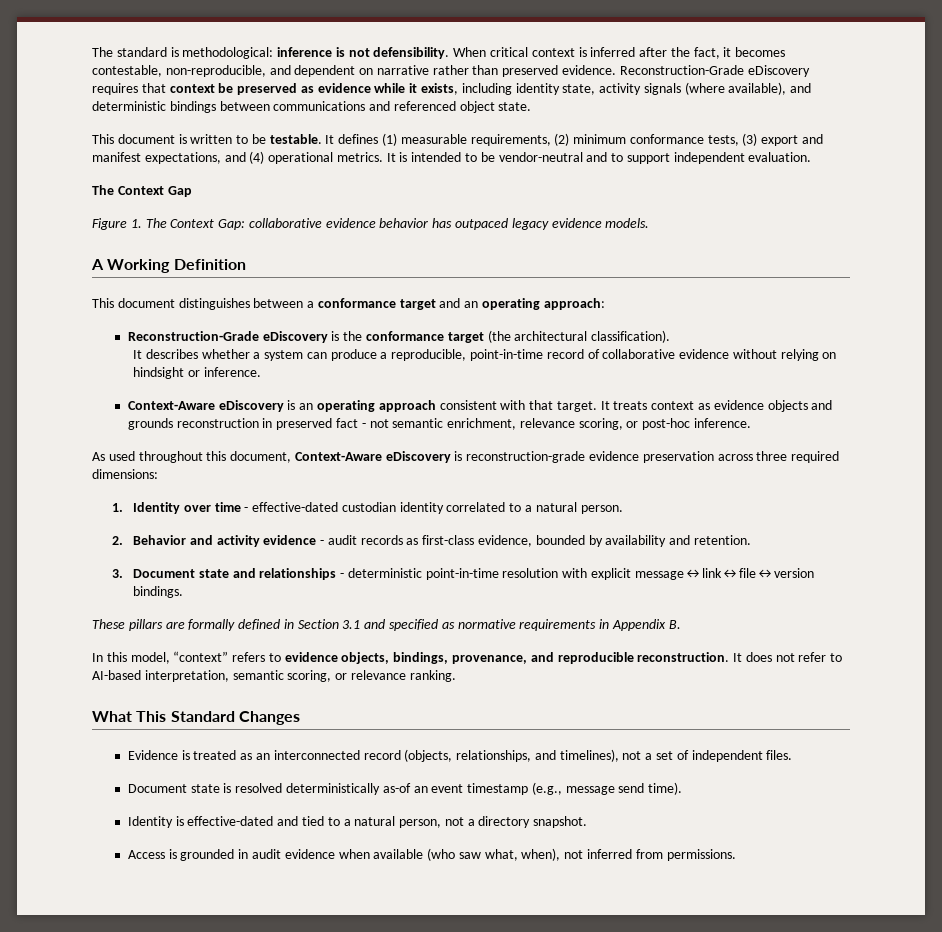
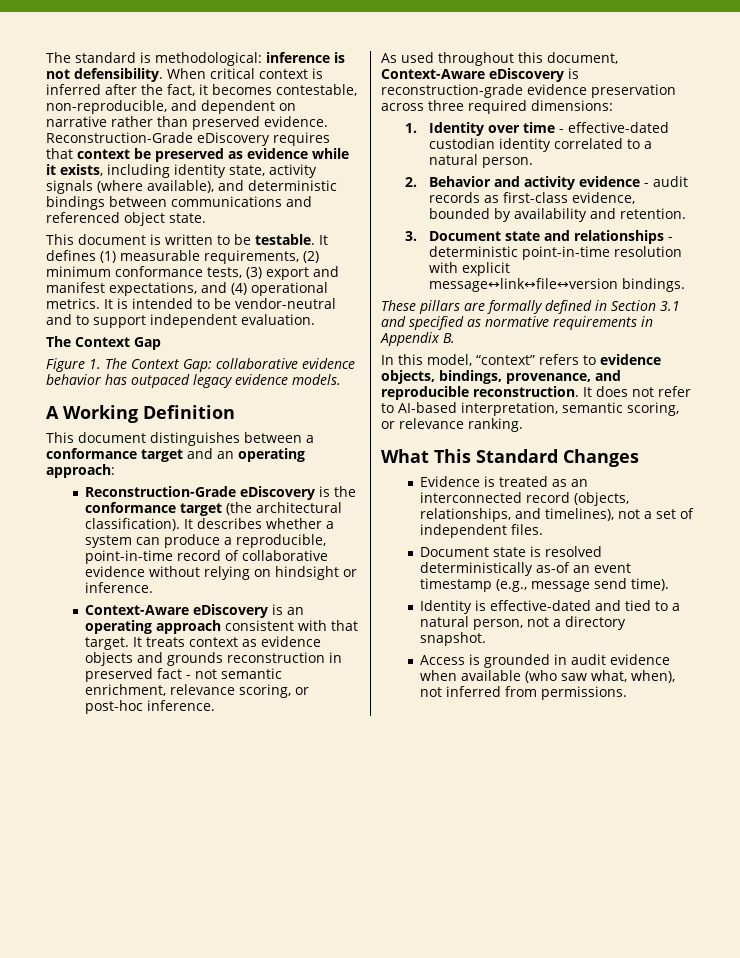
(671, 336) // -> (181, 524) none

